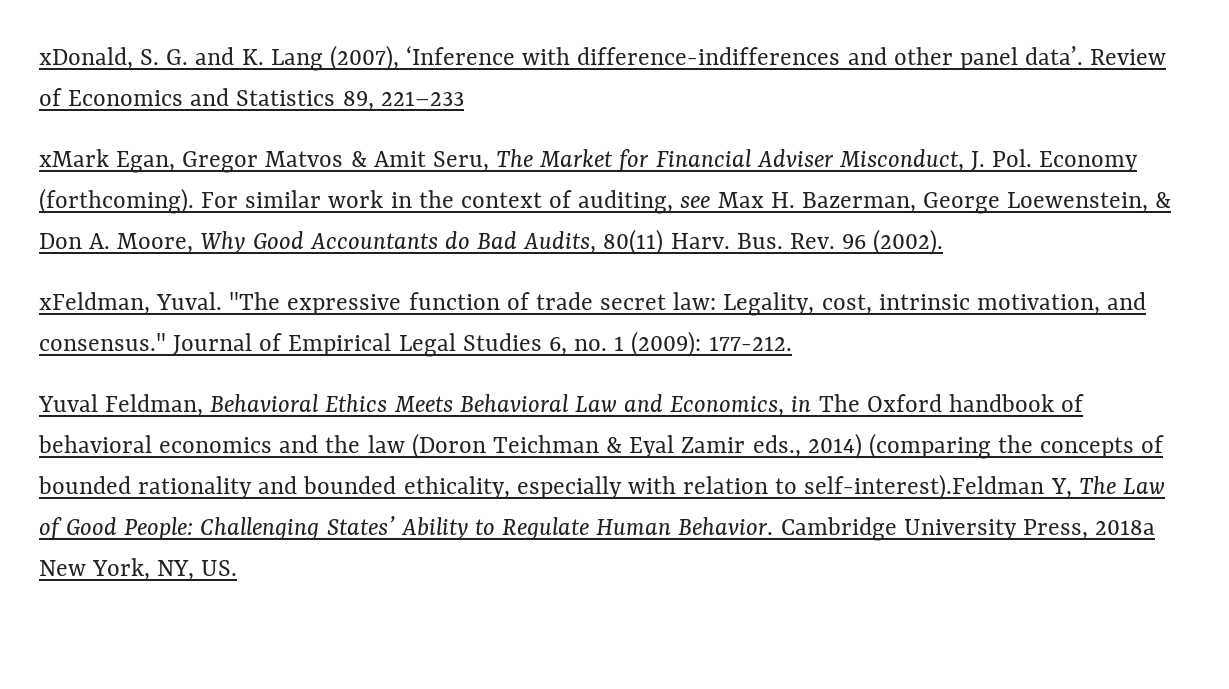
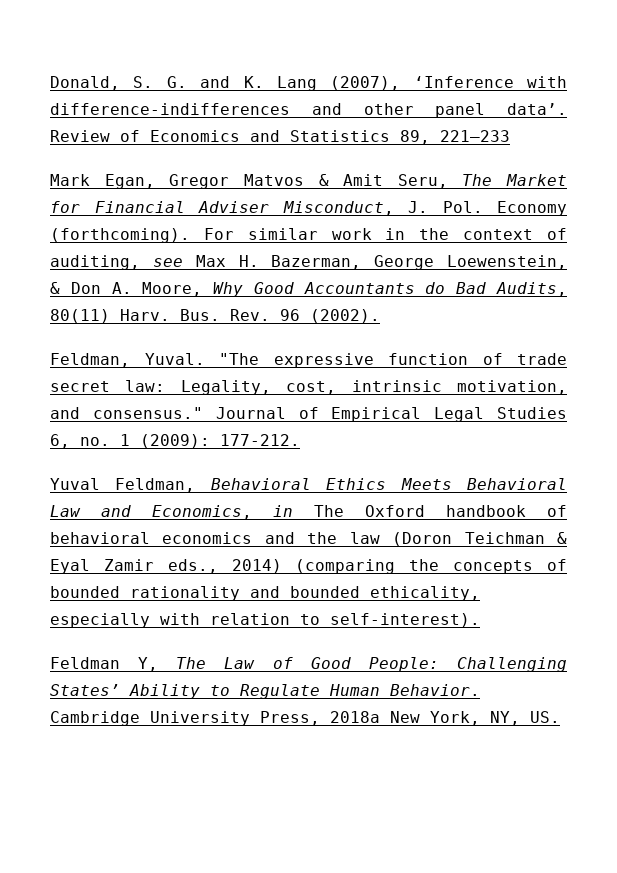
[39,47,133,70] xDonald, -> [50,76,120,91] Donald,
[39,149,109,167] xMark -> [50,174,90,186] Mark
[39,292,150,315] xFeldman, -> [50,353,130,368] Feldman,
[804,474,1045,500] self-interest).Feldman -> [330,613,480,627] [50,657,120,669] self-interest). // Feldman

